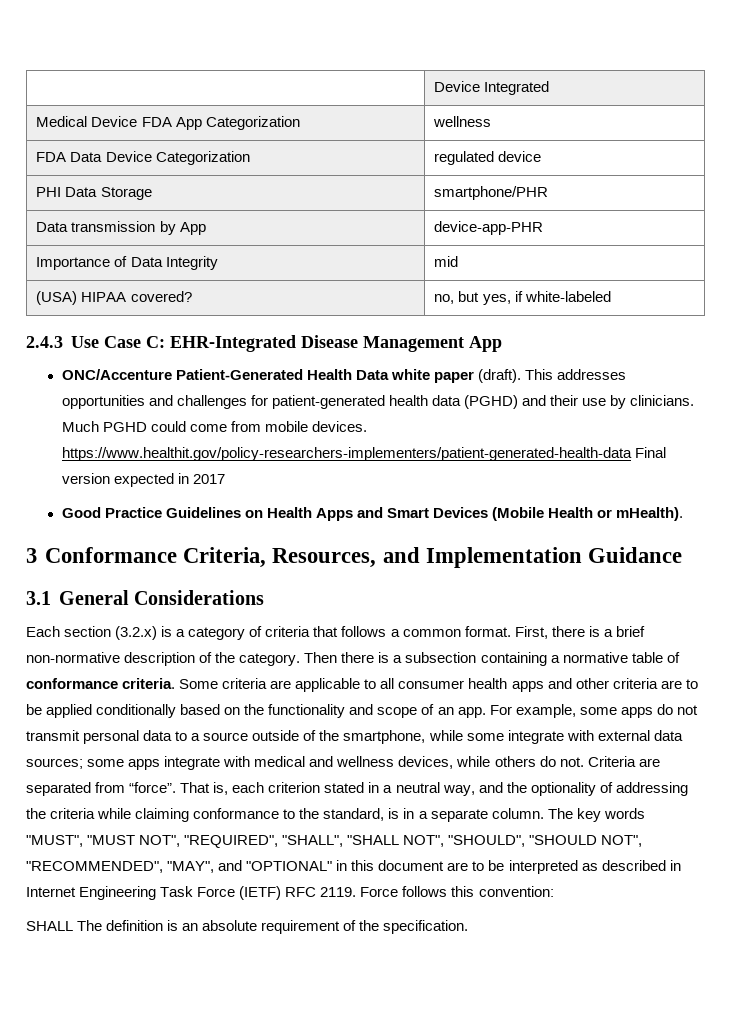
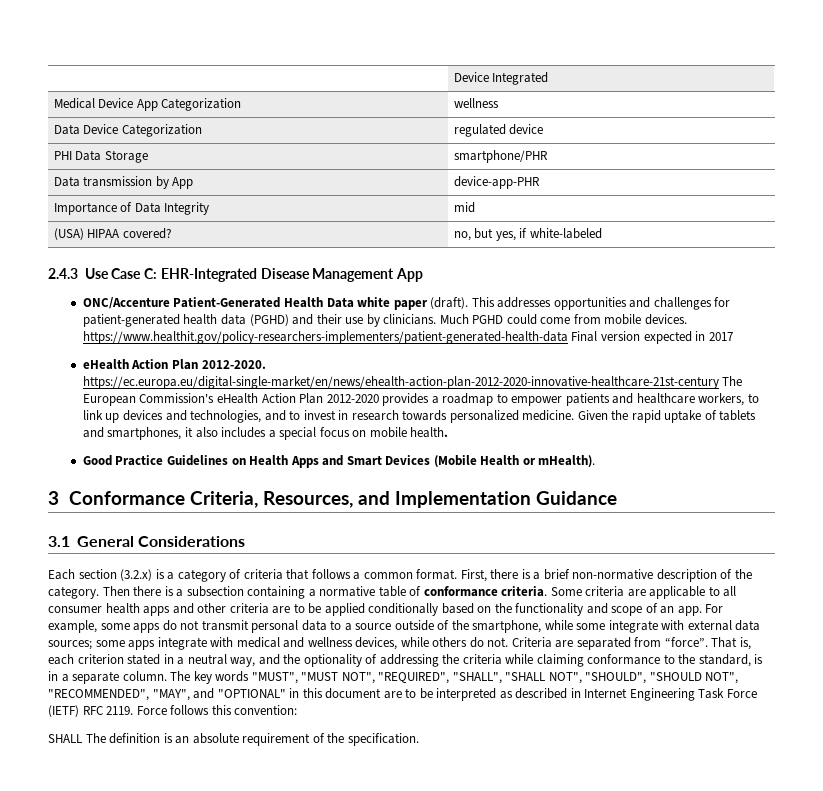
[141,117,172,127] FDA -> (134, 103) none
[36,152,67,162] FDA -> (499, 103) none
(225, 479) none -> [82,359,266,370] [82,376,743,389] [82,393,759,406] [82,410,757,423] [82,427,449,440] // eHealth Action Plan 2012-2020. https://ec.europa.eu/digital-single-market/en/news/ehealth-action-plan-2012-2020-innovative-healthcare-21st-century The European Commission's eHealth Action Plan 2012-2020 provides a roadmap to empower patients and healthcare workers, to link up devices and technologies, and to invest in research towards personalized medicine. Given the rapid uptake of tablets and smartphones, it also includes a special focus on mobile health.

